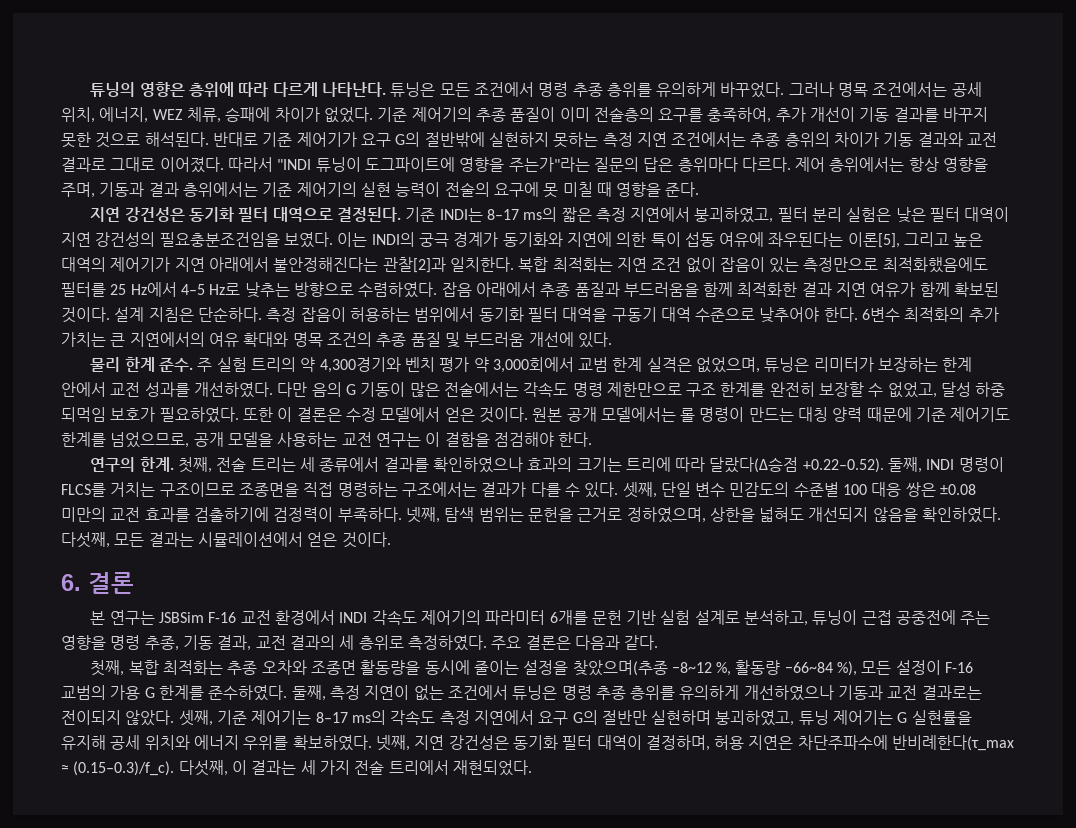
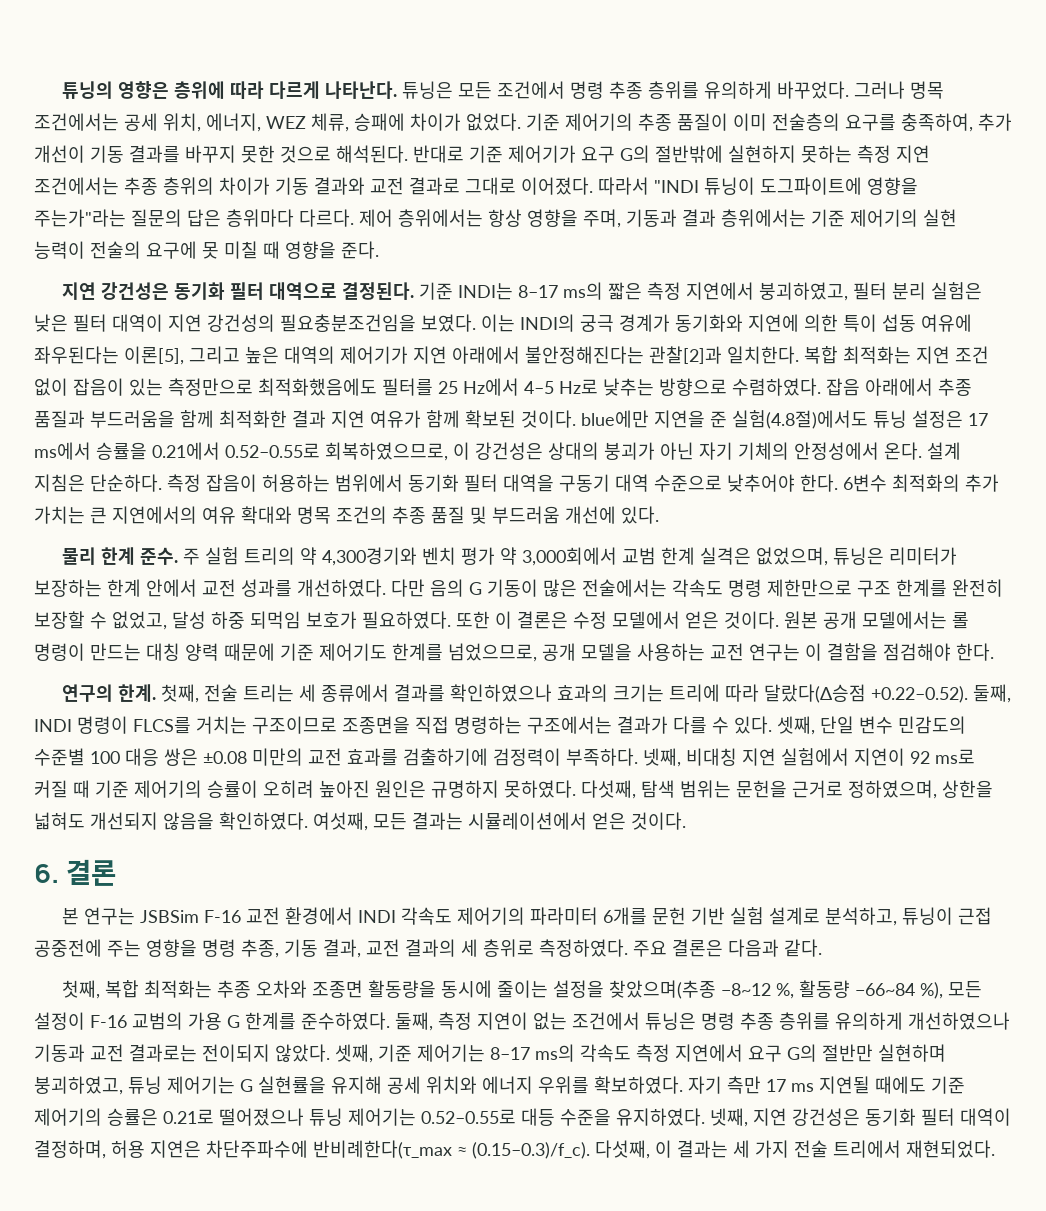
(110, 315) none -> [581,410,988,429] [34,442,922,461] blue에만 지연을 준 실험(4.8절)에서도 튜닝 설정은 17 ms에서 승률을 0.21에서 0.52–0.55로 회복하였으므로, 이 강건성은 상대의 붕괴가 아닌 자기 기체의 안정성에서 온다.
(440, 515) none -> [686,748,975,766] [34,780,636,799] 비대칭 지연 실험에서 지연이 92 ms로 커질 때 기준 제어기의 승률이 오히려 높아진 원인은 규명하지 못하였다. 다섯째,
[61,532,110,548] 다섯째, -> [313,812,368,831] 여섯째,
(372, 743) none -> [688,1076,965,1094] [34,1108,705,1126] 자기 측만 17 ms 지연될 때에도 기준 제어기의 승률은 0.21로 떨어졌으나 튜닝 제어기는 0.52–0.55로 대등 수준을 유지하였다.

